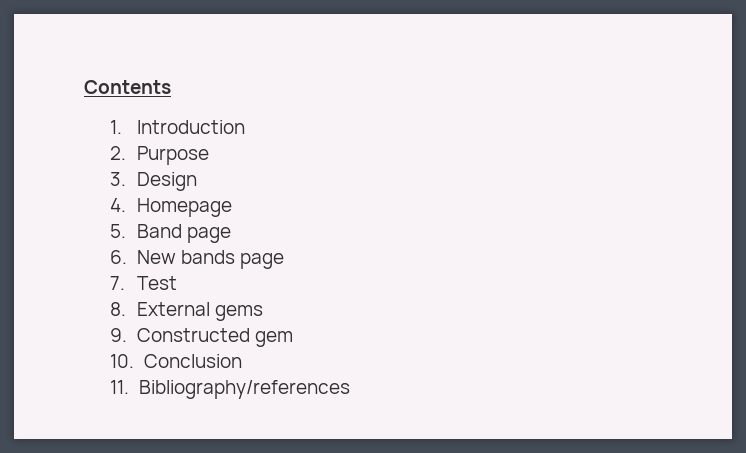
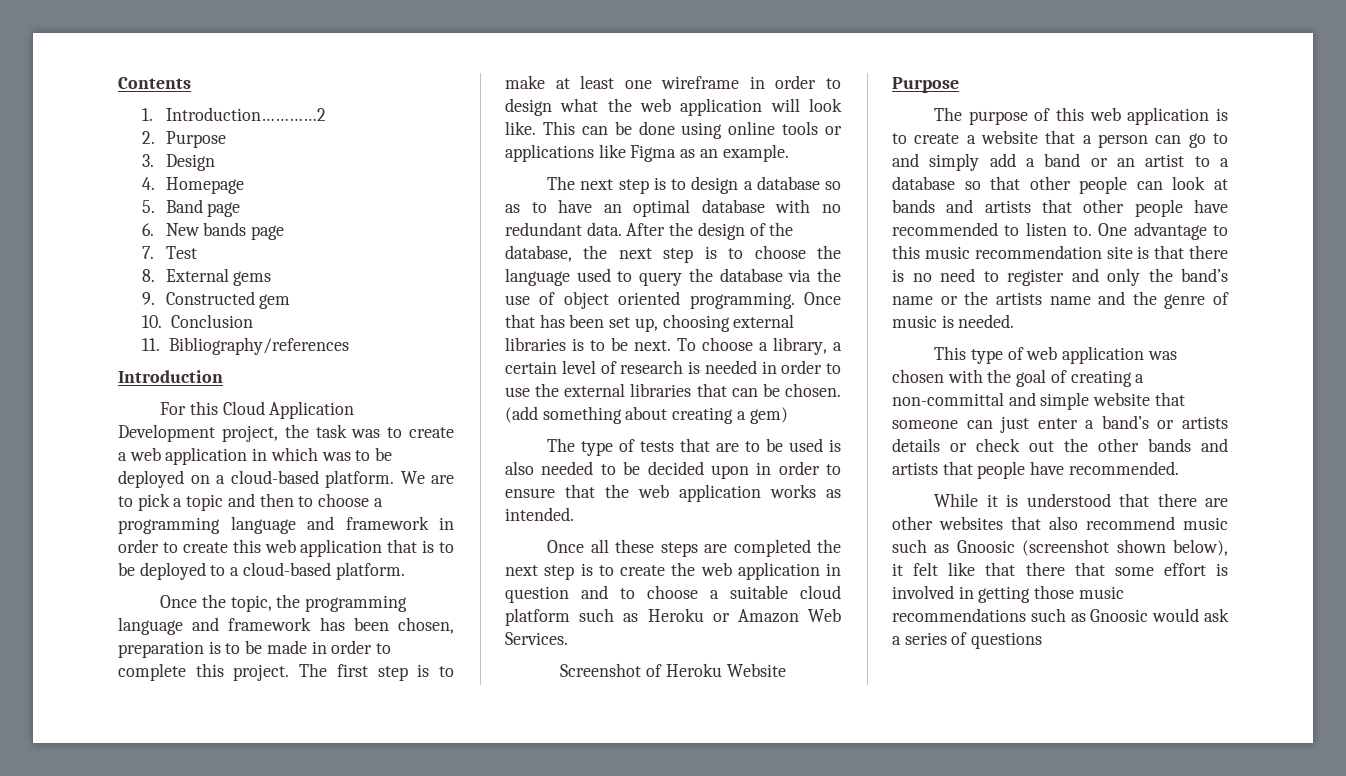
[136,120,245,134] Introduction -> [165,107,326,121] Introduction…………2
(350, 389) none -> [118,370,223,383] [160,401,355,419] [118,424,454,442] [118,447,393,465] [118,470,454,488] [118,493,383,511] [118,516,454,534] [118,539,454,557] [118,562,405,580] [160,594,407,612] [118,617,454,635] [118,640,392,658] [118,663,455,681] [505,75,841,89] [505,98,842,116] [505,121,842,139] [505,144,789,162] [547,176,841,194] [505,199,841,217] [505,222,794,240] [505,245,841,263] [505,268,841,286] [505,291,841,309] [505,314,795,332] [505,337,842,355] [505,360,841,374] [505,383,841,397] [505,406,788,424] [547,438,841,456] [505,461,841,479] [505,484,841,502] [505,507,574,521] [547,539,841,557] [505,562,841,580] [505,585,841,603] [505,608,841,626] [505,632,568,645] [560,663,786,677] [892,77,959,93] [934,107,1228,125] [892,130,1228,148] [892,153,1229,171] [892,176,1228,194] [892,199,1228,217] [892,222,1228,240] [892,245,1228,259] [892,268,1228,286] [892,291,1229,309] [892,314,1015,328] [934,346,1177,364] [892,369,1145,387] [892,392,1185,410] [892,415,1228,433] [892,438,1228,452] [892,461,1179,479] [934,493,1228,507] [892,516,1228,530] [892,539,1228,556] [892,562,1228,576] [892,585,1124,603] [892,608,1229,622] [892,632,1043,649] // Introduction // For this Cloud Application Development project, the task was to create a web application in which was to be deployed on a cloud-based platform. We are to pick a topic and then to choose a programming language and framework in order to create this web application that is to be deployed to a cloud-based platform. // Once the topic, the programming language and framework has been chosen, preparation is to be made in order to complete this project. The first step is to make at least one wireframe in order to design what the web application will look like. This can be done using online tools or applications like Figma as an example. // The next step is to design a database so as to have an optimal database with no redundant data. After the design of the database, the next step is to choose the language used to query the database via the use of object oriented programming. Once that has been set up, choosing external libraries is to be next. To choose a library, a certain level of research is needed in order to use the external libraries that can be chosen. (add something about creating a gem) // The type of tests that are to be used is also needed to be decided upon in order to ensure that the web application works as intended. // Once all these steps are completed the next step is to create the web application in question and to choose a suitable cloud platform such as Heroku or Amazon Web Services. // Screenshot of Heroku Website // Purpose // The purpose of this web application is to create a website that a person can go to and simply add a band or an artist to a database so that other people can look at bands and artists that other people have recommended to listen to. One advantage to this music recommendation site is that there is no need to register and only the band’s name or the artists name and the genre of music is needed. // This type of web application was chosen with the goal of creating a non-committal and simple website that someone can just enter a band’s or artists details or check out the other bands and artists that people have recommended. // While it is understood that there are other websites that also recommend music such as Gnoosic (screenshot shown below), it felt like that there that some effort is involved in getting those music recommendations such as Gnoosic would ask a series of questions

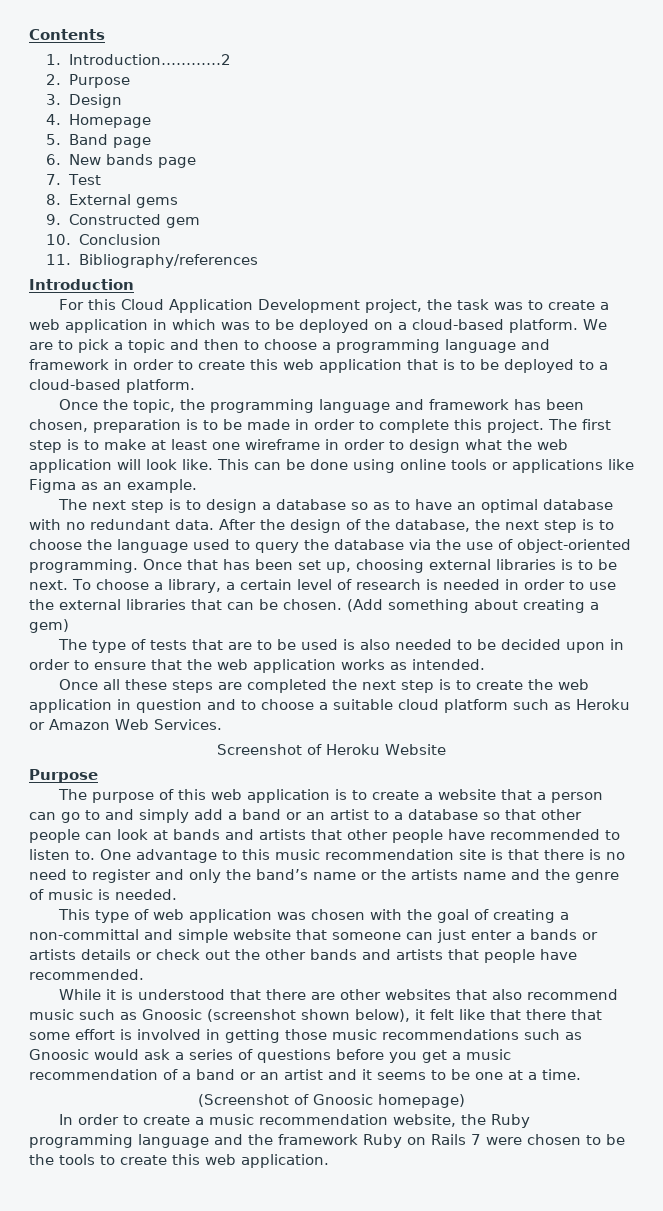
[563,291,681,309] object oriented -> [517,539,631,553] object-oriented
[505,406,538,423] (add -> [347,599,383,612] (Add
[1101,415,1149,429] band’s -> [530,929,577,940] bands
(1043, 640) none -> [336,1049,511,1063] [29,1069,581,1080] [198,1094,465,1108] [59,1114,531,1128] [29,1134,625,1148] [29,1154,329,1168] before you get a music recommendation of a band or an artist and it seems to be one at a time. // (Screenshot of Gnoosic homepage) // In order to create a music recommendation website, the Ruby programming language and the framework Ruby on Rails 7 were chosen to be the tools to create this web application.

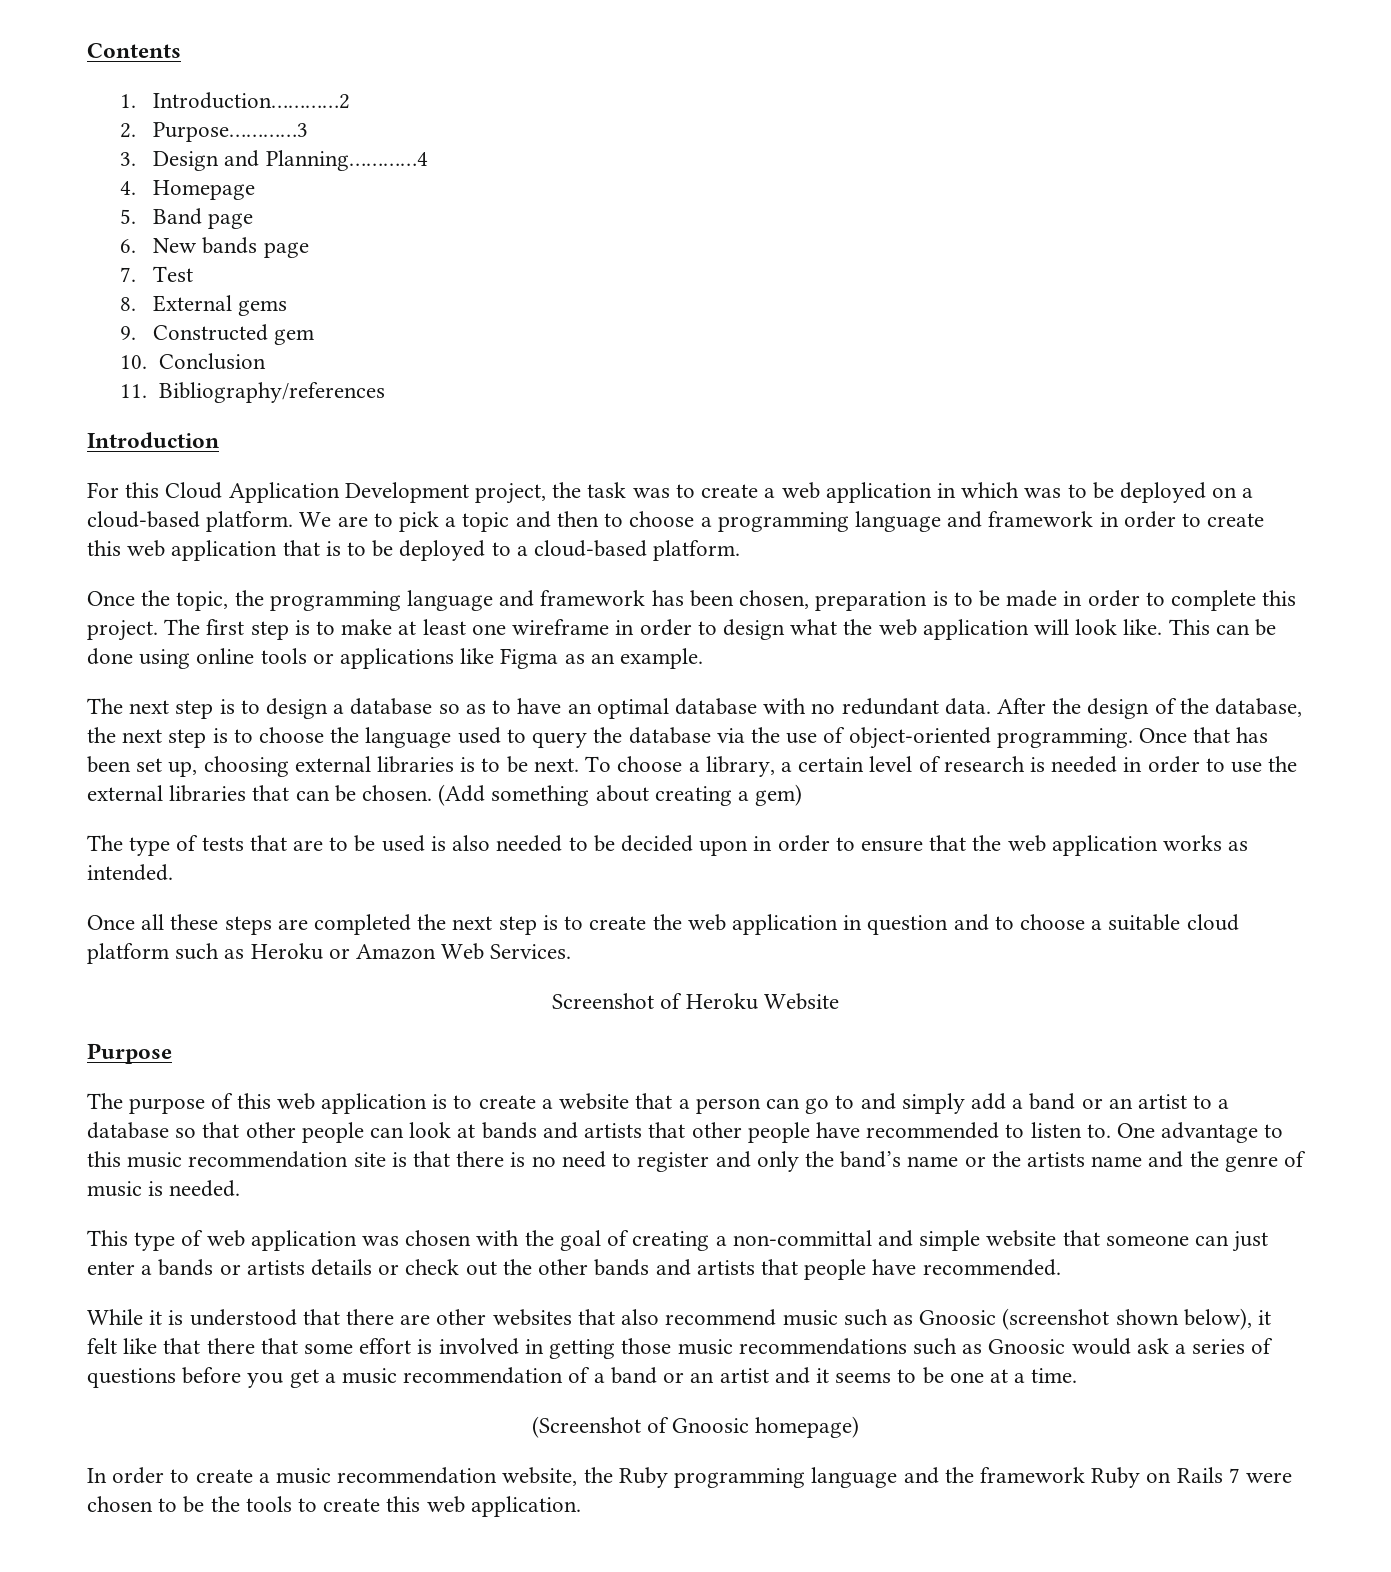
[68,74,130,88] Purpose -> [153,122,309,142] Purpose…………3
(122, 101) none -> [224,150,428,171] and Planning…………4

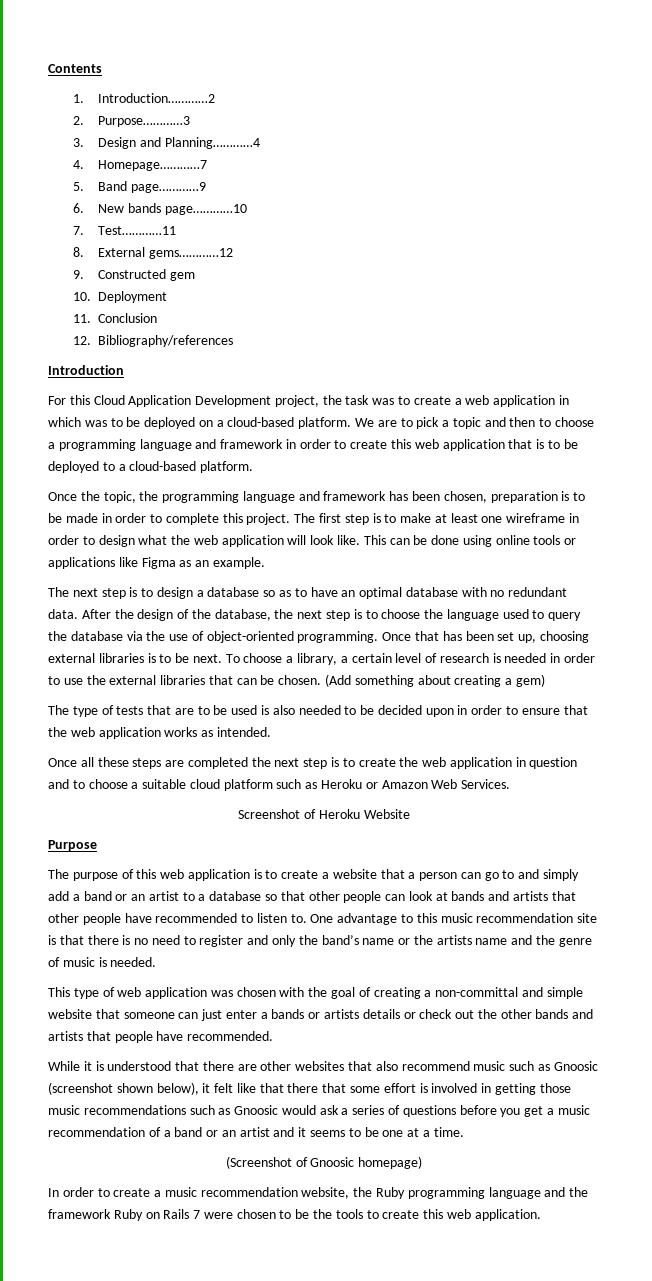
[153,180,256,200] Homepage -> [98,160,208,171] Homepage…………7
[208,213,254,229] page -> [130,182,206,193] page…………9
[263,242,309,258] page -> [164,204,247,215] page…………10
[153,266,194,282] Test -> [98,226,177,235] Test…………11
[238,300,288,316] gems -> [148,248,233,259] gems…………12
(148, 362) none -> [98,291,168,303] [73,314,92,323] Deployment // 11.
[120,384,148,398] 11. -> [73,336,92,345] 12.

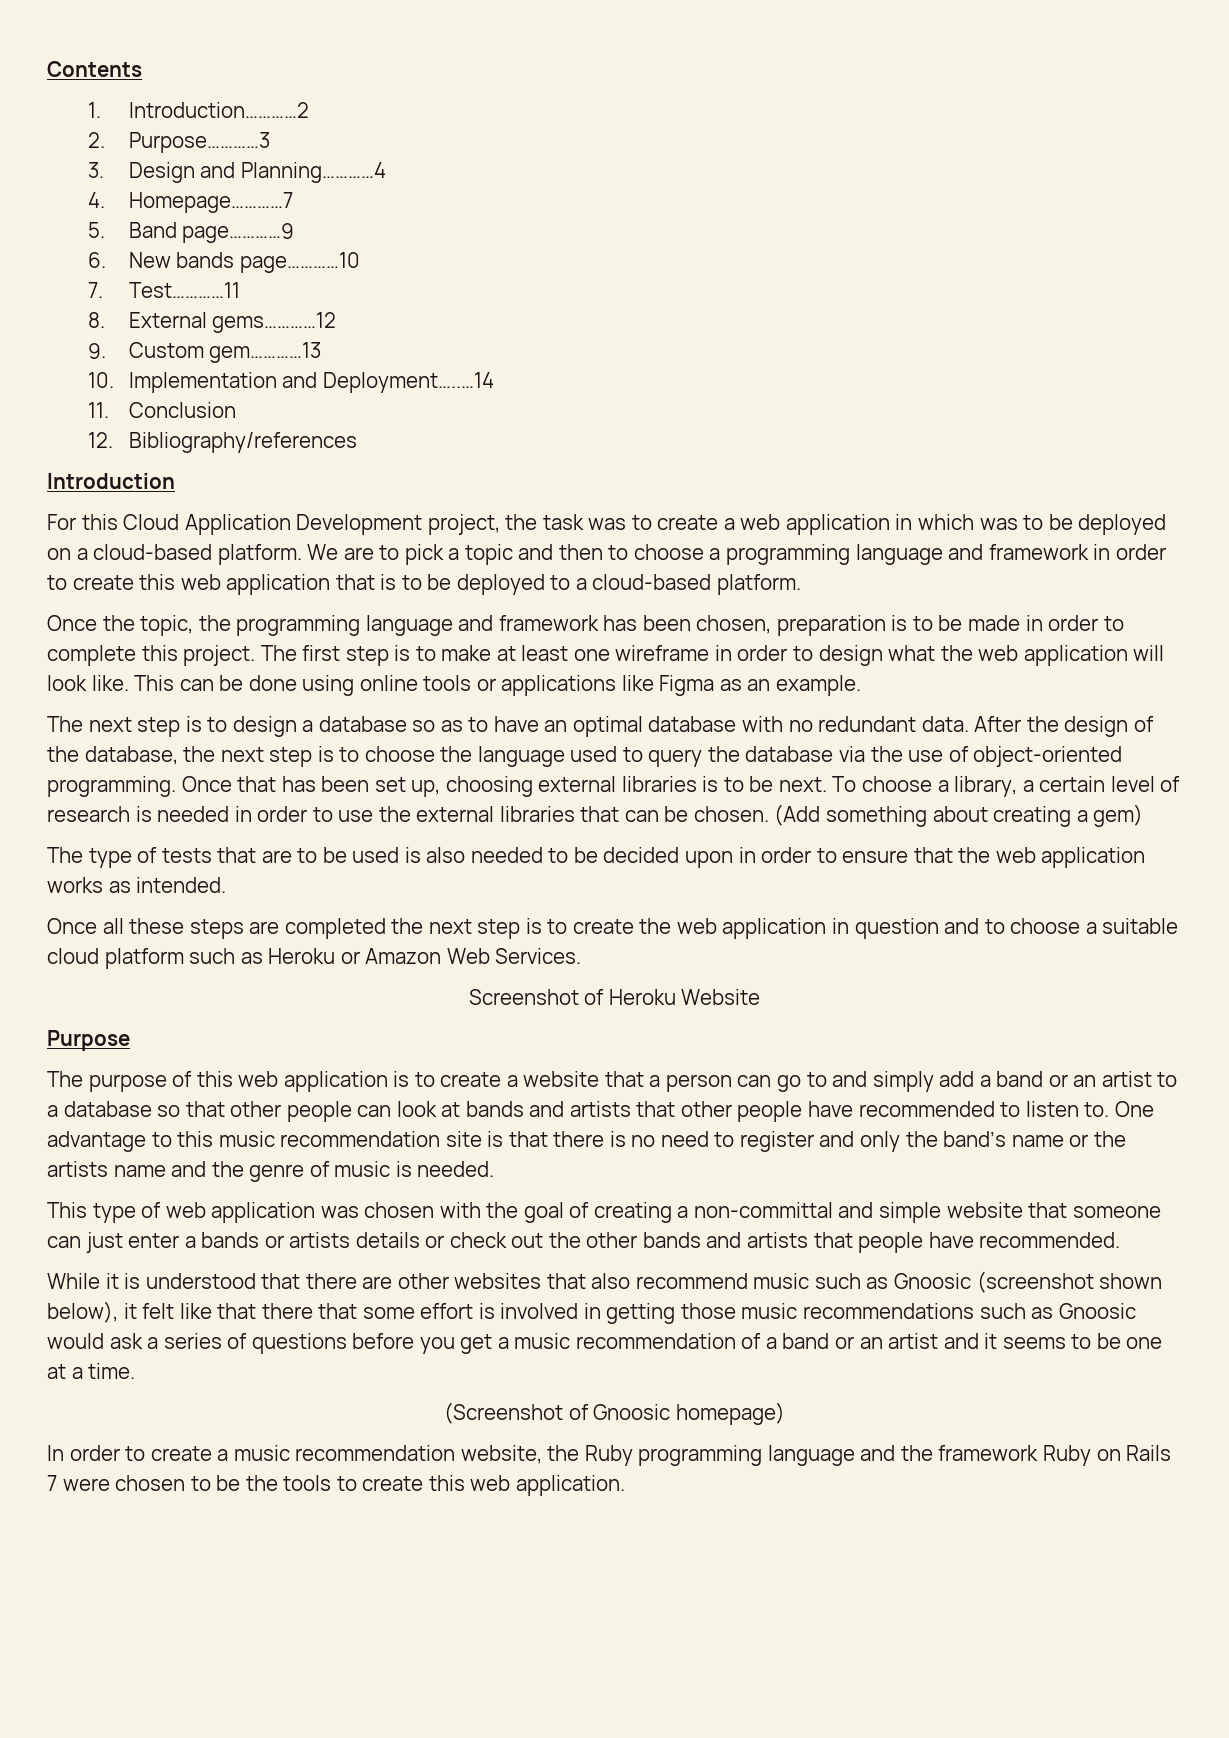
[98,269,195,281] Constructed gem -> [128,342,322,363] Custom gem…………13
[98,291,168,303] Deployment -> [128,372,494,393] Implementation and Deployment…..…14

